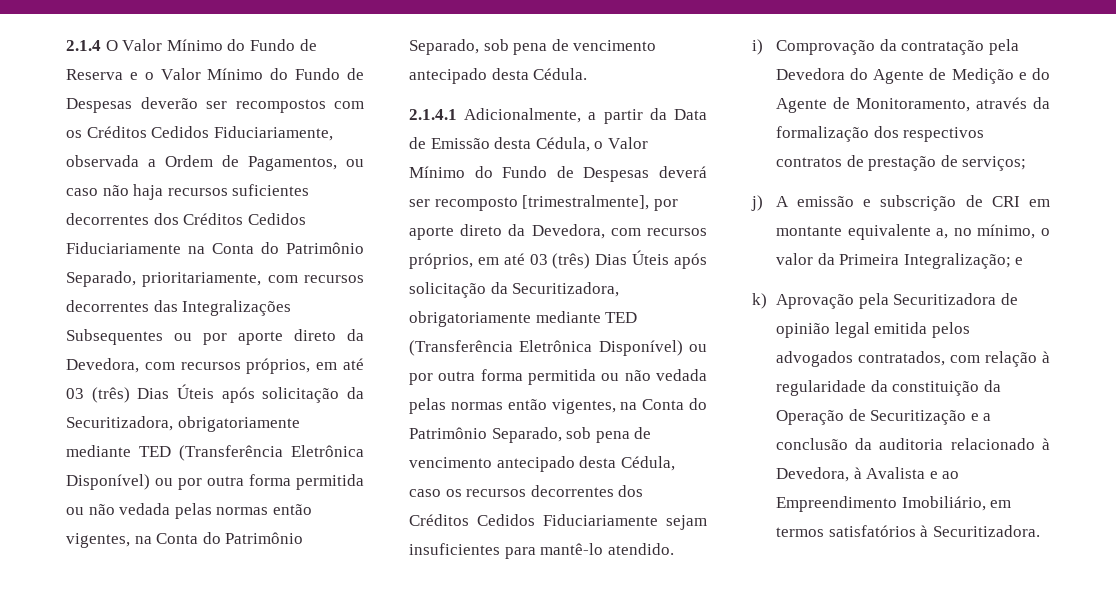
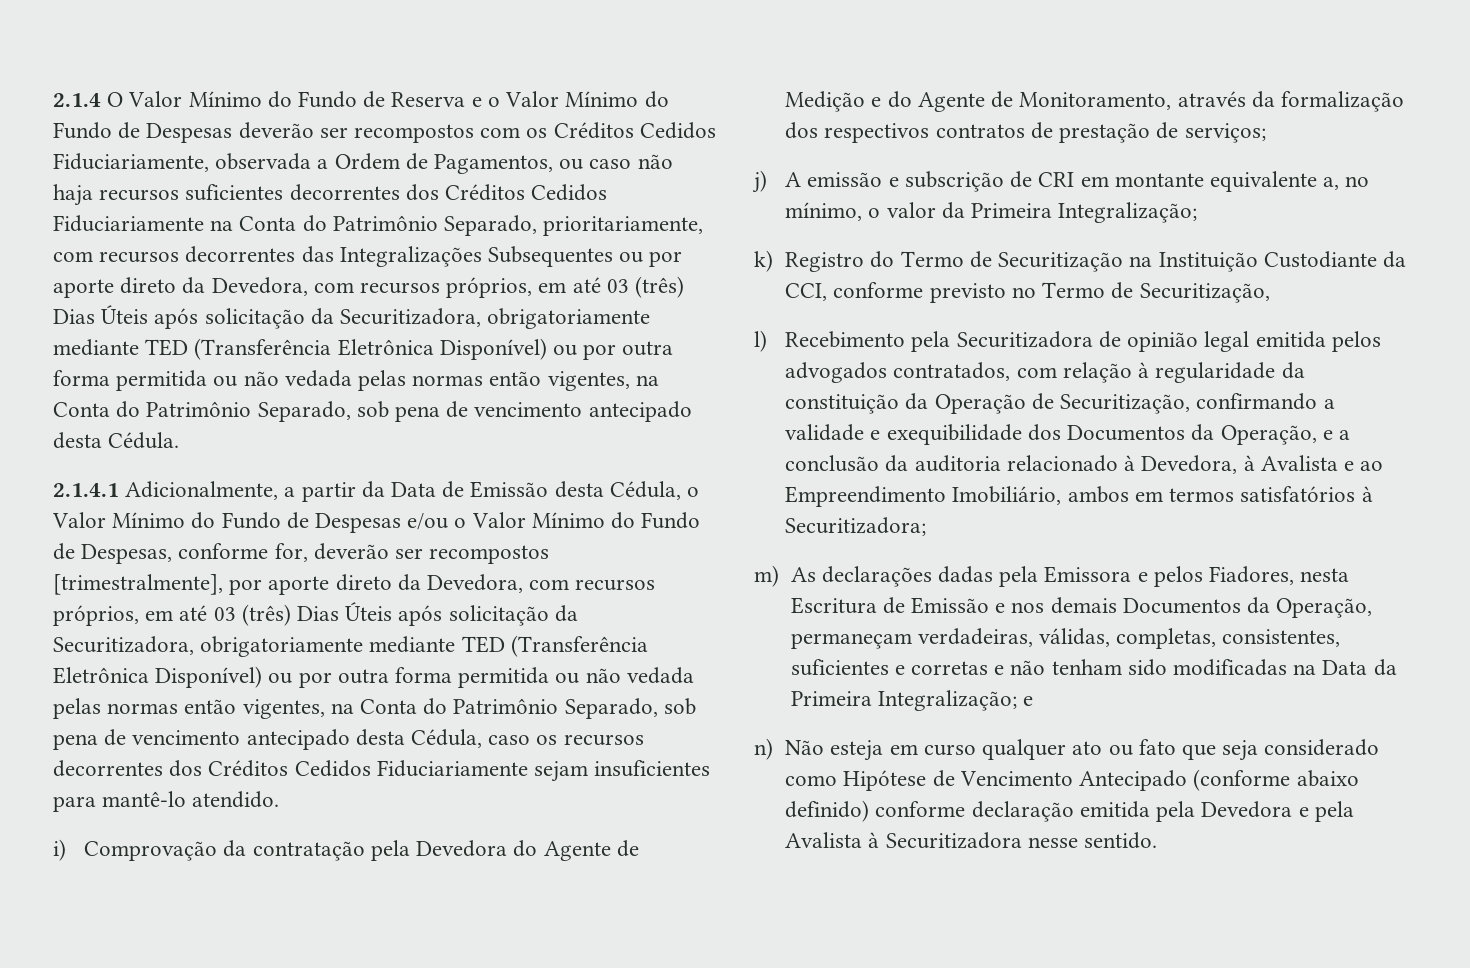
[659,166,707,178] [409,197,518,211] deverá ser recomposto -> [407,512,701,530] [53,543,550,564] e/ou o Valor Mínimo do Fundo de Despesas, conforme for, deverão ser recompostos
[1015,257,1024,265] e -> (1198, 212) none
[775,294,854,309] Aprovação -> [785,251,1406,272] [785,282,1270,303] [754,330,906,352] Registro do Termo de Securitização na Instituição Custodiante da CCI, conforme previsto no Termo de Securitização, // l) Recebimento
[870,410,967,425] Securitização -> [1060,393,1335,414] [785,424,1317,445] Securitização, confirmando a validade e exequibilidade dos Documentos da Operação,
(986, 503) none -> [1067,486,1129,503] ambos
[932,525,1040,537] Securitizadora. -> [785,517,927,536] [754,565,1350,587] [790,597,1373,618] [790,628,1341,649] [790,659,1397,676] [790,690,1033,711] [754,738,1380,761] [785,769,1359,791] [785,800,1354,822] [785,832,1158,849] Securitizadora; // m) As declarações dadas pela Emissora e pelos Fiadores, nesta Escritura de Emissão e nos demais Documentos da Operação, permaneçam verdadeiras, válidas, completas, consistentes, suficientes e corretas e não tenham sido modificadas na Data da Primeira Integralização; e // n) Não esteja em curso qualquer ato ou fato que seja considerado como Hipótese de Vencimento Antecipado (conforme abaixo definido) conforme declaração emitida pela Devedora e pela Avalista à Securitizadora nesse sentido.

